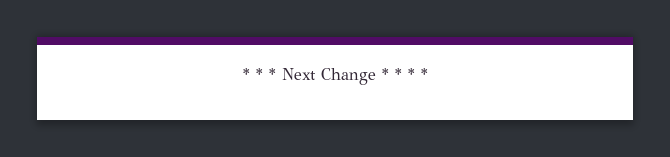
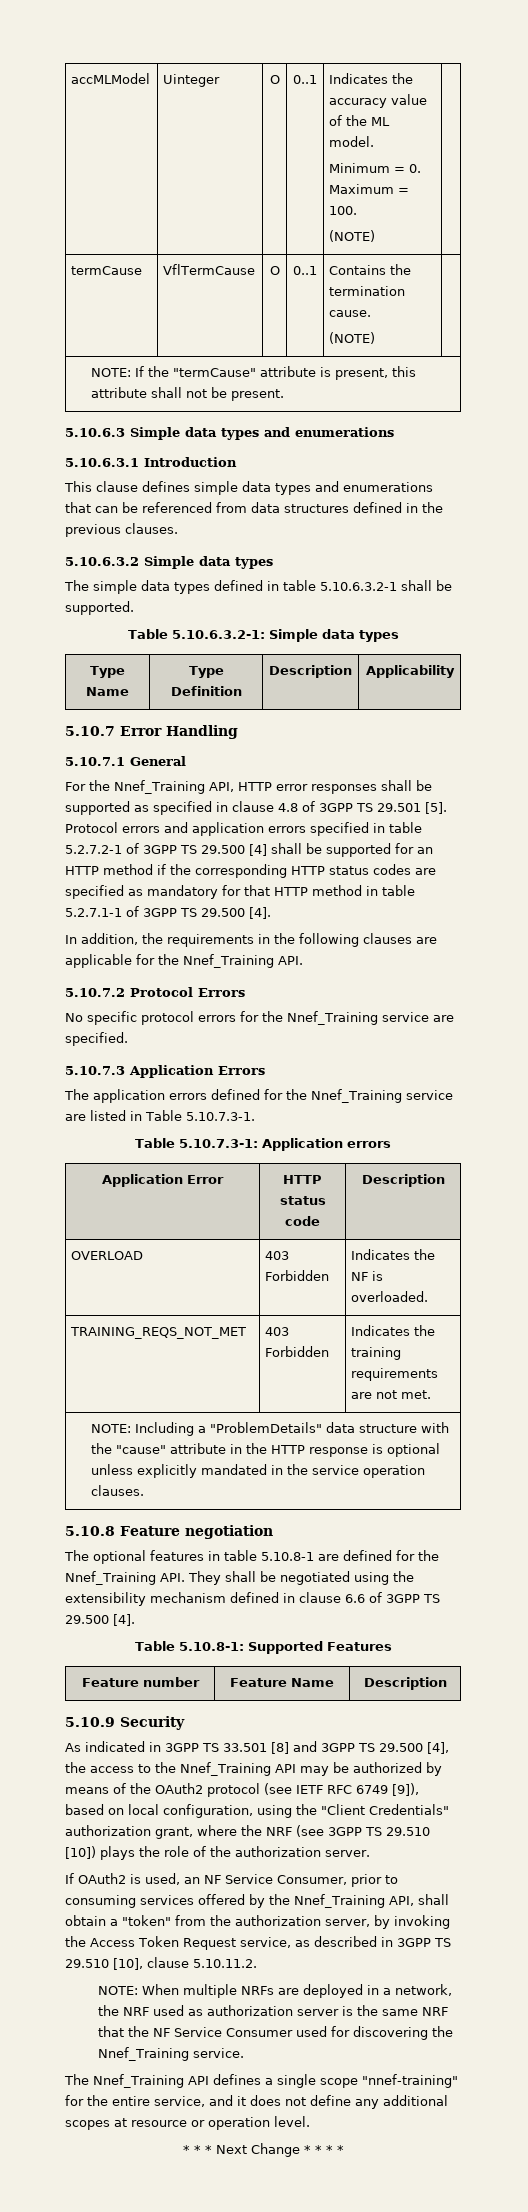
(242, 74) none -> [71,73,151,84] [163,74,221,87] [269,75,280,84] [293,75,317,84] [329,73,414,84] [329,94,428,108] [329,115,391,126] [329,136,375,147] [329,163,422,173] [329,184,410,194] [329,206,358,215] [329,230,376,242] [71,266,143,275] [163,264,256,275] [269,266,280,275] [293,266,317,275] [329,264,412,275] [329,286,406,296] [329,310,372,317] [329,332,376,344] [91,366,417,380] [91,387,285,401] [65,427,394,440] [65,457,237,467] [64,481,433,495] [65,502,443,513] [65,523,178,537] [65,556,273,569] [64,580,452,594] [65,601,134,615] [127,629,399,642] [90,666,126,678] [86,687,129,696] [188,666,224,678] [170,686,242,696] [269,665,352,678] [365,665,455,678] [65,725,238,739] [65,756,186,766] [65,780,432,794] [65,801,447,815] [65,822,422,836] [65,843,433,857] [65,864,436,878] [65,885,415,899] [65,906,271,919] [65,933,437,947] [65,954,303,968] [65,987,245,997] [65,1011,454,1025] [65,1032,128,1046] [65,1065,265,1078] [64,1089,453,1103] [65,1110,255,1121] [135,1138,391,1151] [102,1174,224,1187] [283,1175,322,1184] [279,1196,326,1205] [285,1216,320,1226] [361,1174,445,1187] [71,1251,144,1260] [265,1251,290,1260] [265,1270,330,1281] [351,1249,436,1260] [351,1271,384,1281] [351,1291,429,1302] [70,1327,247,1339] [265,1327,290,1336] [265,1346,330,1357] [351,1325,436,1336] [351,1347,402,1360] [351,1368,439,1381] [351,1390,432,1399] [91,1422,450,1436] [91,1443,441,1457] [91,1464,426,1478] [91,1485,145,1496] [65,1525,273,1539] [64,1550,439,1564] [65,1571,414,1585] [65,1592,440,1606] [65,1614,135,1626] [134,1641,392,1654] [81,1677,200,1687] [230,1678,334,1687] [363,1677,447,1690] [65,1716,185,1730] [65,1741,449,1754] [65,1762,442,1776] [65,1783,419,1797] [65,1804,449,1818] [65,1825,430,1839] [65,1846,370,1860] [65,1873,398,1887] [65,1894,449,1908] [65,1915,450,1929] [65,1936,451,1950] [65,1957,257,1970] [98,1984,453,1998] [98,2005,449,2016] [98,2026,454,2040] [98,2047,245,2061] [64,2074,458,2088] [65,2095,448,2109] [65,2116,310,2130] accMLModel | Uinteger | O | 0..1 | Indicates the accuracy value of the ML model. // Minimum = 0. Maximum = 100. // (NOTE) | // termCause | VflTermCause | O | 0..1 | Contains the termination cause. // (NOTE) | // NOTE: If the "termCause" attribute is present, this attribute shall not be present. // 5.10.6.3 Simple data types and enumerations // 5.10.6.3.1 Introduction // This clause defines simple data types and enumerations that can be referenced from data structures defined in the previous clauses. // 5.10.6.3.2 Simple data types // The simple data types defined in table 5.10.6.3.2-1 shall be supported. // Table 5.10.6.3.2-1: Simple data types // Type Name | Type Definition | Description | Applicability // 5.10.7 Error Handling // 5.10.7.1 General // For the Nnef_Training API, HTTP error responses shall be supported as specified in clause 4.8 of 3GPP TS 29.501 [5]. Protocol errors and application errors specified in table 5.2.7.2-1 of 3GPP TS 29.500 [4] shall be supported for an HTTP method if the corresponding HTTP status codes are specified as mandatory for that HTTP method in table 5.2.7.1-1 of 3GPP TS 29.500 [4]. // In addition, the requirements in the following clauses are applicable for the Nnef_Training API. // 5.10.7.2 Protocol Errors // No specific protocol errors for the Nnef_Training service are specified. // 5.10.7.3 Application Errors // The application errors defined for the Nnef_Training service are listed in Table 5.10.7.3-1. // Table 5.10.7.3-1: Application errors // Application Error | HTTP status code | Description // OVERLOAD | 403 Forbidden | Indicates the NF is overloaded. // TRAINING_REQS_NOT_MET | 403 Forbidden | Indicates the training requirements are not met. // NOTE: Including a "ProblemDetails" data structure with the "cause" attribute in the HTTP response is optional unless explicitly mandated in the service operation clauses. // 5.10.8 Feature negotiation // The optional features in table 5.10.8-1 are defined for the Nnef_Training API. They shall be negotiated using the extensibility mechanism defined in clause 6.6 of 3GPP TS 29.500 [4]. // Table 5.10.8-1: Supported Features // Feature number | Feature Name | Description // 5.10.9 Security // As indicated in 3GPP TS 33.501 [8] and 3GPP TS 29.500 [4], the access to the Nnef_Training API may be authorized by means of the OAuth2 protocol (see IETF RFC 6749 [9]), based on local configuration, using the "Client Credentials" authorization grant, where the NRF (see 3GPP TS 29.510 [10]) plays the role of the authorization server. // If OAuth2 is used, an NF Service Consumer, prior to consuming services offered by the Nnef_Training API, shall obtain a "token" from the authorization server, by invoking the Access Token Request service, as described in 3GPP TS 29.510 [10], clause 5.10.11.2. // NOTE: When multiple NRFs are deployed in a network, the NRF used as authorization server is the same NRF that the NF Service Consumer used for discovering the Nnef_Training service. // The Nnef_Training API defines a single scope "nnef-training" for the entire service, and it does not define any additional scopes at resource or operation level. //

